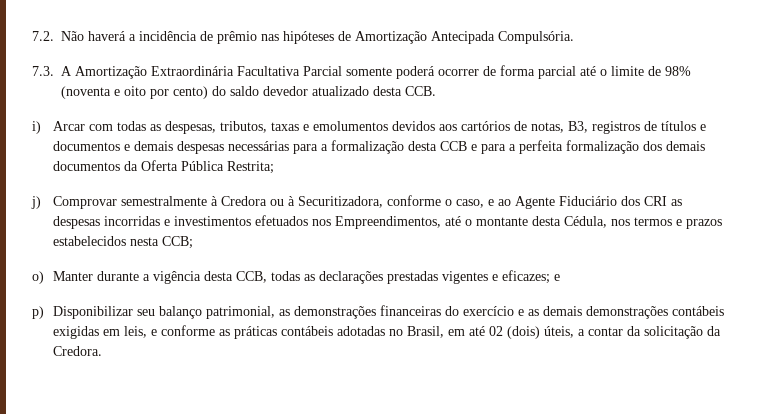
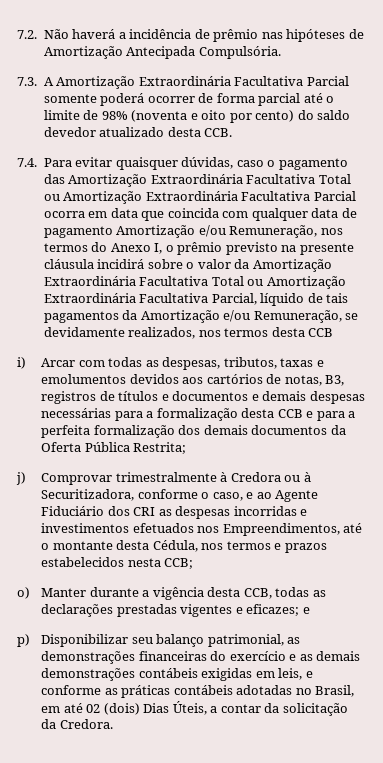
(436, 91) none -> [17,157,348,170] [43,174,351,187] [43,191,356,204] [43,208,357,221] [43,225,343,238] [43,242,354,255] [43,259,332,272] [43,276,346,289] [43,293,349,306] [43,310,359,323] [43,327,334,339] // 7.4. Para evitar quaisquer dúvidas, caso o pagamento das Amortização Extraordinária Facultativa Total ou Amortização Extraordinária Facultativa Parcial ocorra em data que coincida com qualquer data de pagamento Amortização e/ou Remuneração, nos termos do Anexo I, o prêmio previsto na presente cláusula incidirá sobre o valor da Amortização Extraordinária Facultativa Total ou Amortização Extraordinária Facultativa Parcial, líquido de tais pagamentos da Amortização e/ou Remuneração, se devidamente realizados, nos termos desta CCB
[120,196,207,206] semestralmente -> [115,472,217,482] trimestralmente
[543,326,574,338] úteis, -> [143,701,207,715] Dias Úteis,

